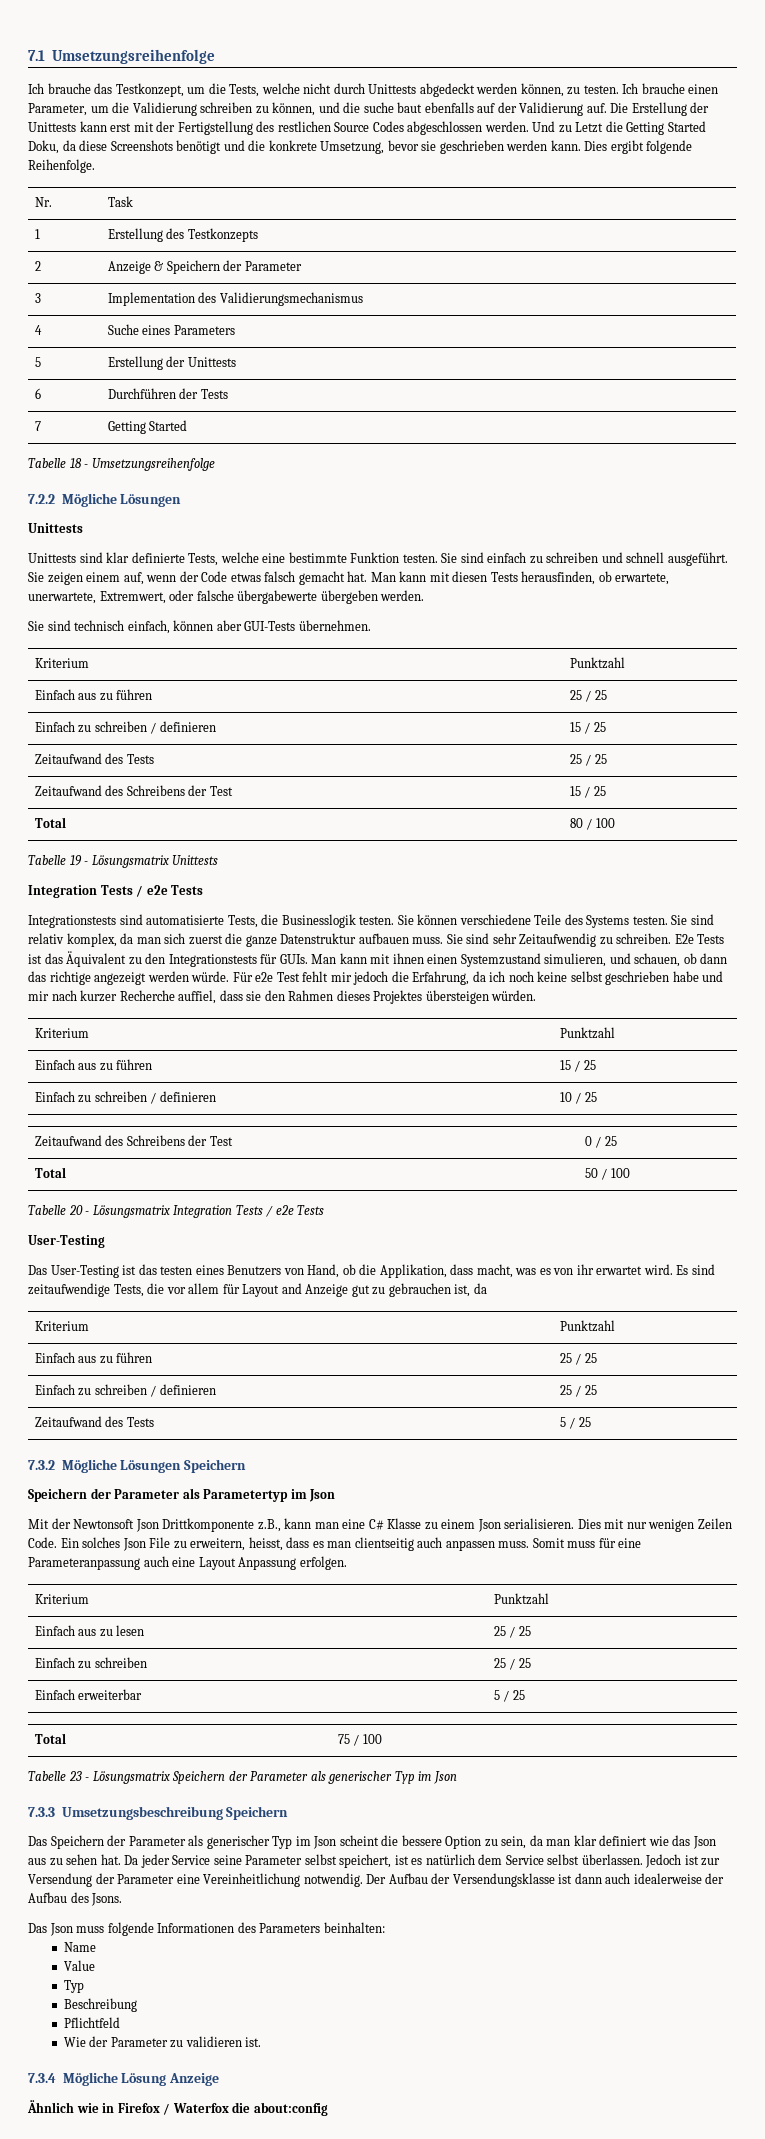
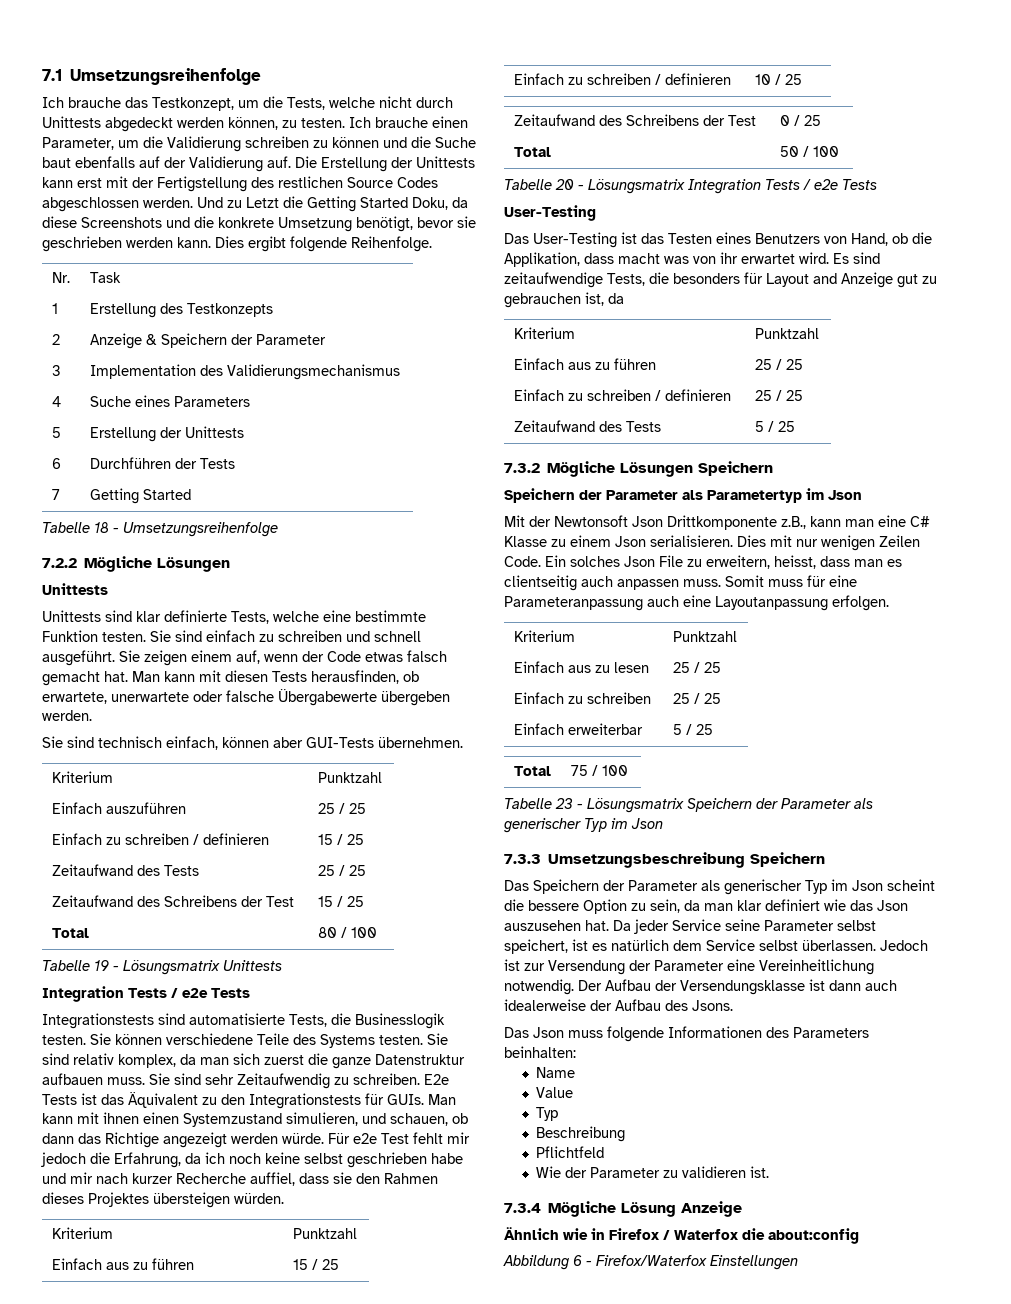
[272,102,394,116] können, und die suche -> [332,136,476,148] können und die Suche
[176,140,222,154] benötigt -> (162, 222) none
[320,141,385,154] Umsetzung, -> [278,216,413,232] Umsetzung benötigt,
[28,591,166,604] unerwartete, Extremwert, -> [111,692,189,702] unerwartete
[237,590,318,604] übergabewerte -> [278,689,377,706] Übergabewerte
[78,689,153,701] aus zu führen -> [105,802,186,814] auszuführen
[49,971,91,985] richtige -> [105,1132,159,1148] Richtige
[160,1266,193,1275] testen -> [668,233,712,244] Testen
[476,1264,551,1278] macht, was es -> [618,253,689,264] macht was
[166,1283,220,1294] vor allem -> [673,273,740,284] besonders
[312,1541,352,1548] es man -> [854,559,902,567] man es
[198,1557,297,1570] Layout Anpassung -> [715,596,828,611] Layoutanpassung
[28,1854,98,1866] aus zu sehen -> [504,920,581,931] auszusehen
(328, 2109) none -> [503,1255,798,1270] // Abbildung 6 - Firefox/Waterfox Einstellungen

